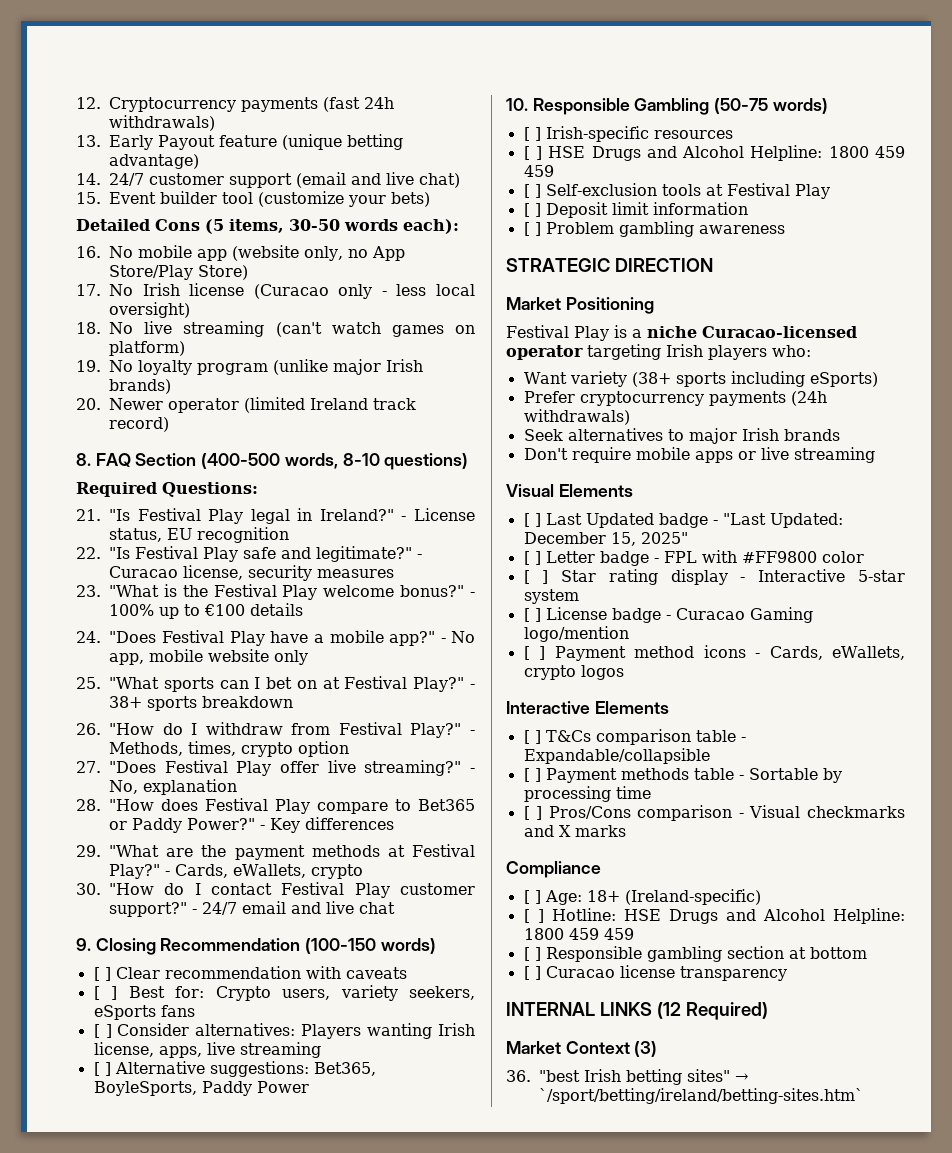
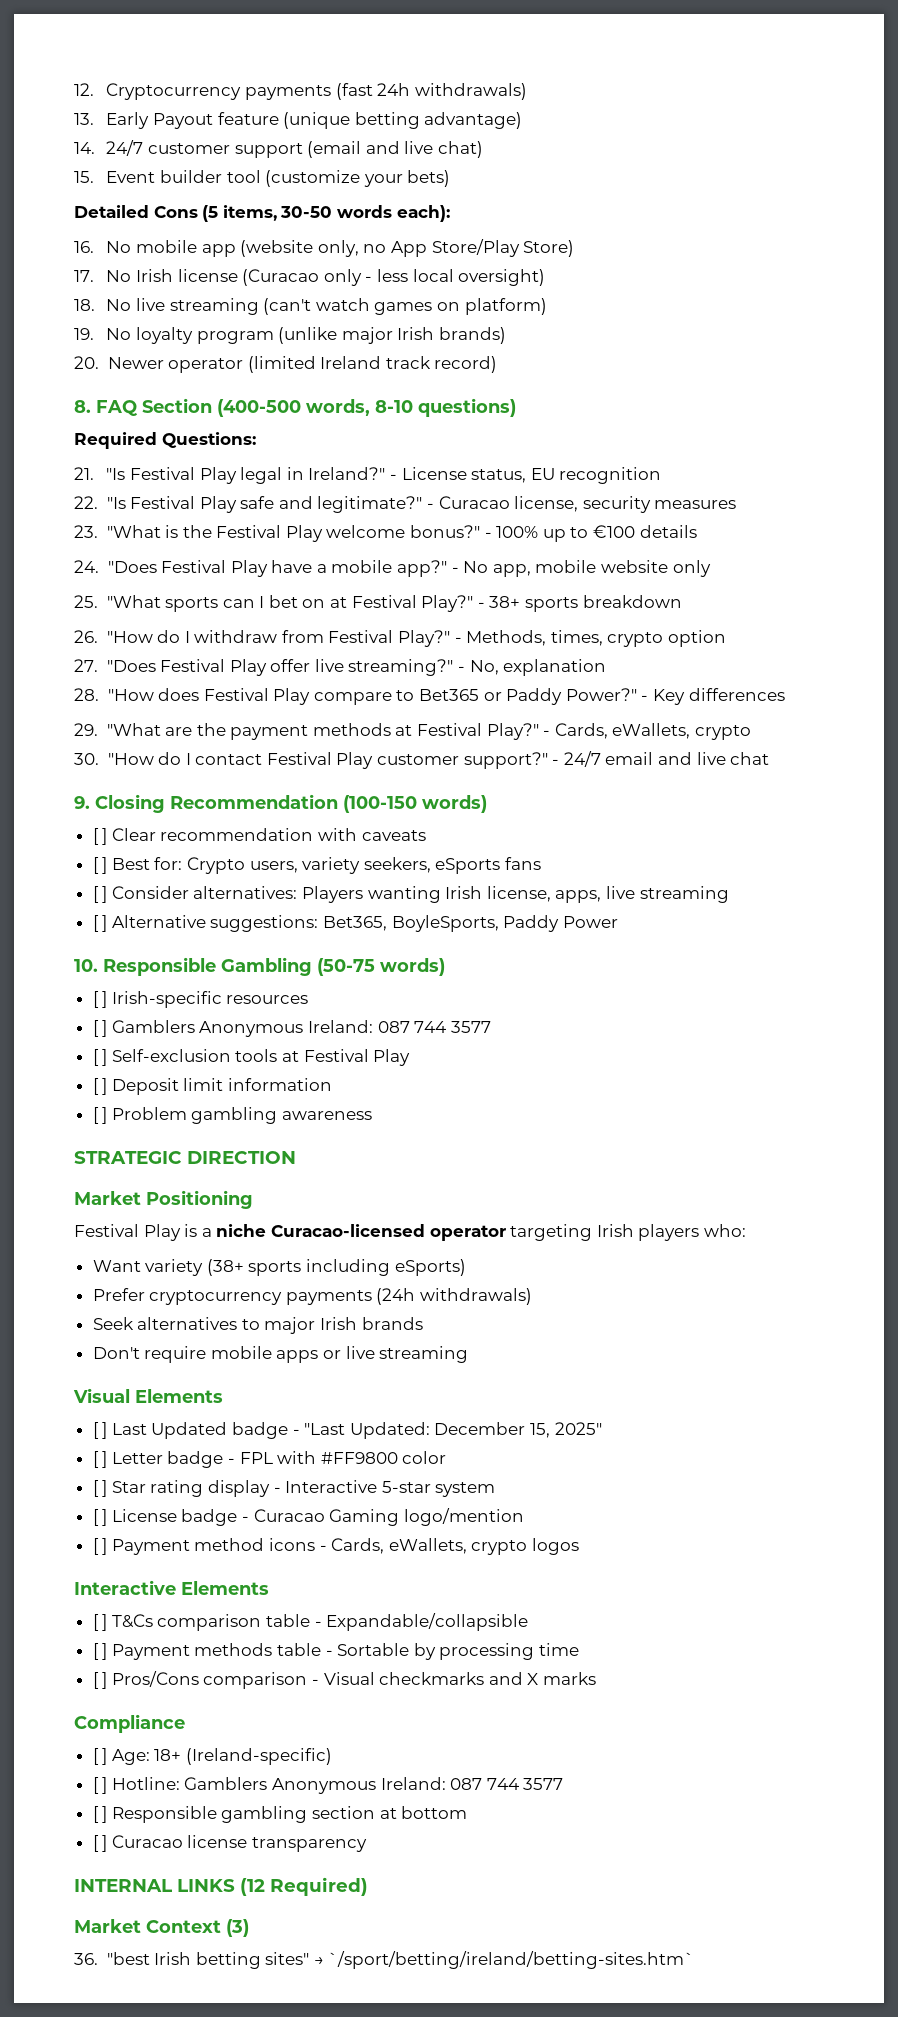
[548,145,905,161] [523,165,554,177] HSE Drugs and Alcohol Helpline: 1800 459 459 -> [111,1020,491,1037] Gamblers Anonymous Ireland: 087 744 3577
[623,908,905,924] [523,928,634,940] HSE Drugs and Alcohol Helpline: 1800 459 459 -> [184,1777,564,1794] Gamblers Anonymous Ireland: 087 744 3577

